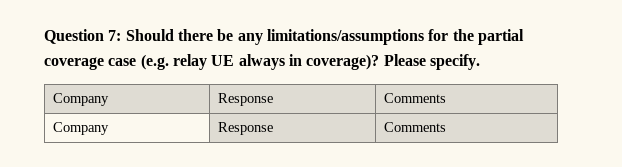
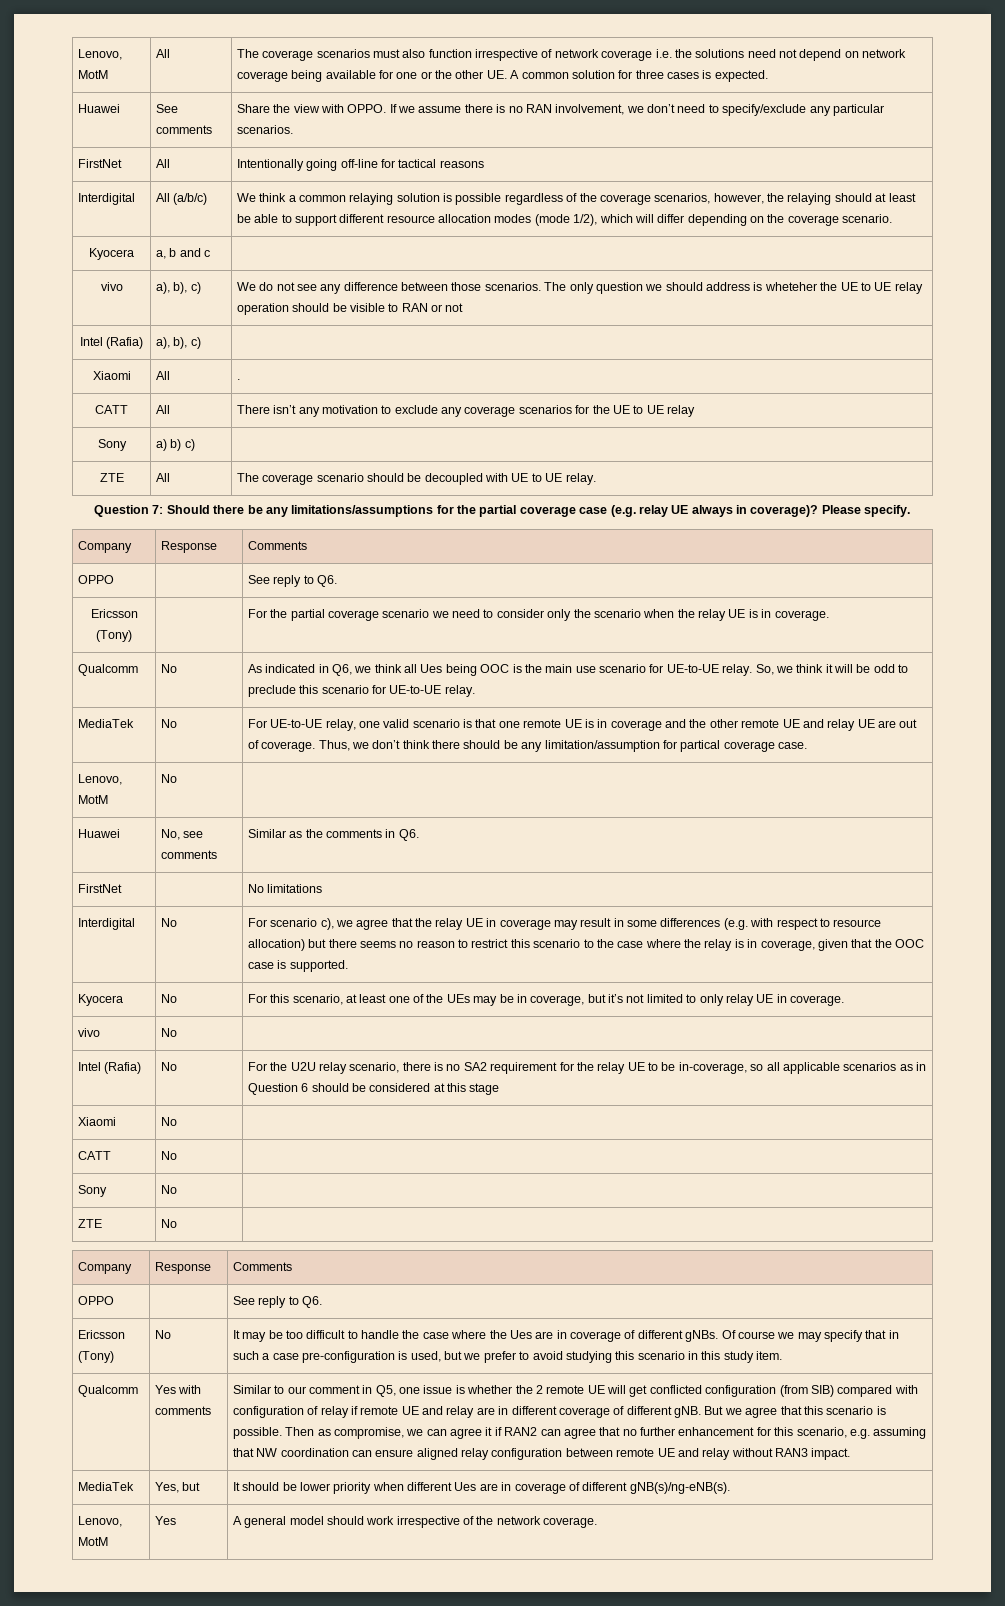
(44, 36) none -> [77,49,122,60] [77,70,108,79] [155,49,170,58] [236,49,907,61] [236,70,768,82] [77,104,120,113] [155,104,178,113] [155,125,212,134] [236,104,884,116] [236,125,293,134] [77,159,122,168] [155,159,170,168] [236,159,484,171] [77,193,135,205] [155,193,208,205] [236,193,916,205] [236,214,893,226] [89,248,134,260] [155,248,210,259] [100,282,123,291] [155,282,201,294] [236,282,923,294] [236,303,464,315] [79,337,144,349] [155,337,201,349] [92,371,131,380] [155,371,170,380] [236,379,240,380] [95,405,128,414] [155,405,170,414] [236,405,696,417] [97,439,127,451] [155,439,195,451] [99,473,124,482] [155,473,170,482] [236,473,596,485] Lenovo, MotM | All | The coverage scenarios must also function irrespective of network coverage i.e. the solutions need not depend on network coverage being available for one or the other UE. A common solution for three cases is expected. // Huawei | See comments | Share the view with OPPO. If we assume there is no RAN involvement, we don’t need to specify/exclude any particular scenarios. // FirstNet | All | Intentionally going off-line for tactical reasons // Interdigital | All (a/b/c) | We think a common relaying solution is possible regardless of the coverage scenarios, however, the relaying should at least be able to support different resource allocation modes (mode 1/2), which will differ depending on the coverage scenario. // Kyocera | a, b and c | // vivo | a), b), c) | We do not see any difference between those scenarios. The only question we should address is wheteher the UE to UE relay operation should be visible to RAN or not // Intel (Rafia) | a), b), c) | // Xiaomi | All | . // CATT | All | There isn’t any motivation to exclude any coverage scenarios for the UE to UE relay // Sony | a) b) c) | // ZTE | All | The coverage scenario should be decoupled with UE to UE relay. //
[53,122,110,135] [218,122,274,135] [384,122,447,132] Company | Response | Comments -> [77,575,114,584] [247,575,337,587] [90,609,138,618] [96,630,132,642] [247,609,829,621] [77,664,138,676] [160,664,177,673] [247,664,909,676] [247,685,475,697] [77,719,134,728] [160,719,177,728] [247,719,918,731] [247,740,808,752] [77,774,122,785] [77,795,108,804] [160,774,177,783] [77,829,120,838] [160,829,204,840] [160,850,217,859] [247,829,419,841] [77,884,122,893] [247,884,323,893] [77,918,135,930] [160,918,177,927] [247,918,882,930] [247,939,925,951] [247,960,348,972] [77,994,123,1006] [160,994,177,1003] [247,994,845,1006] [77,1028,100,1037] [160,1028,177,1037] [77,1062,142,1074] [160,1062,177,1071] [247,1062,927,1074] [247,1083,500,1095] [77,1117,116,1126] [160,1117,177,1126] [77,1151,111,1160] [160,1151,177,1160] [77,1185,107,1197] [160,1185,177,1194] [77,1219,102,1228] [160,1219,177,1228] [77,1262,132,1274] [154,1262,211,1274] [232,1262,292,1271] [77,1296,114,1305] [232,1296,322,1308] [77,1330,125,1339] [77,1351,114,1363] [154,1330,171,1339] [232,1330,899,1342] [232,1351,783,1363] [77,1385,138,1397] [154,1385,202,1394] [154,1406,211,1415] [232,1385,918,1397] [232,1406,886,1418] [232,1427,927,1439] [232,1448,851,1460] [77,1482,134,1491] [154,1482,201,1493] [232,1482,730,1494] [77,1516,122,1527] [77,1537,108,1546] [154,1516,176,1525] [232,1516,598,1528] OPPO | | See reply to Q6. // Ericsson (Tony) | | For the partial coverage scenario we need to consider only the scenario when the relay UE is in coverage. // Qualcomm | No | As indicated in Q6, we think all Ues being OOC is the main use scenario for UE-to-UE relay. So, we think it will be odd to preclude this scenario for UE-to-UE relay. // MediaTek | No | For UE-to-UE relay, one valid scenario is that one remote UE is in coverage and the other remote UE and relay UE are out of coverage. Thus, we don’t think there should be any limitation/assumption for partical coverage case. // Lenovo, MotM | No | // Huawei | No, see comments | Similar as the comments in Q6. // FirstNet | | No limitations // Interdigital | No | For scenario c), we agree that the relay UE in coverage may result in some differences (e.g. with respect to resource allocation) but there seems no reason to restrict this scenario to the case where the relay is in coverage, given that the OOC case is supported. // Kyocera | No | For this scenario, at least one of the UEs may be in coverage, but it’s not limited to only relay UE in coverage. // vivo | No | // Intel (Rafia) | No | For the U2U relay scenario, there is no SA2 requirement for the relay UE to be in-coverage, so all applicable scenarios as in Question 6 should be considered at this stage // Xiaomi | No | // CATT | No | // Sony | No | // ZTE | No | // Company | Response | Comments // OPPO | | See reply to Q6. // Ericsson (Tony) | No | It may be too difficult to handle the case where the Ues are in coverage of different gNBs. Of course we may specify that in such a case pre-configuration is used, but we prefer to avoid studying this scenario in this study item. // Qualcomm | Yes with comments | Similar to our comment in Q5, one issue is whether the 2 remote UE will get conflicted configuration (from SIB) compared with configuration of relay if remote UE and relay are in different coverage of different gNB. But we agree that this scenario is possible. Then as compromise, we can agree it if RAN2 can agree that no further enhancement for this scenario, e.g. assuming that NW coordination can ensure aligned relay configuration between remote UE and relay without RAN3 impact. // MediaTek | Yes, but | It should be lower priority when different Ues are in coverage of different gNB(s)/ng-eNB(s). // Lenovo, MotM | Yes | A general model should work irrespective of the network coverage.

